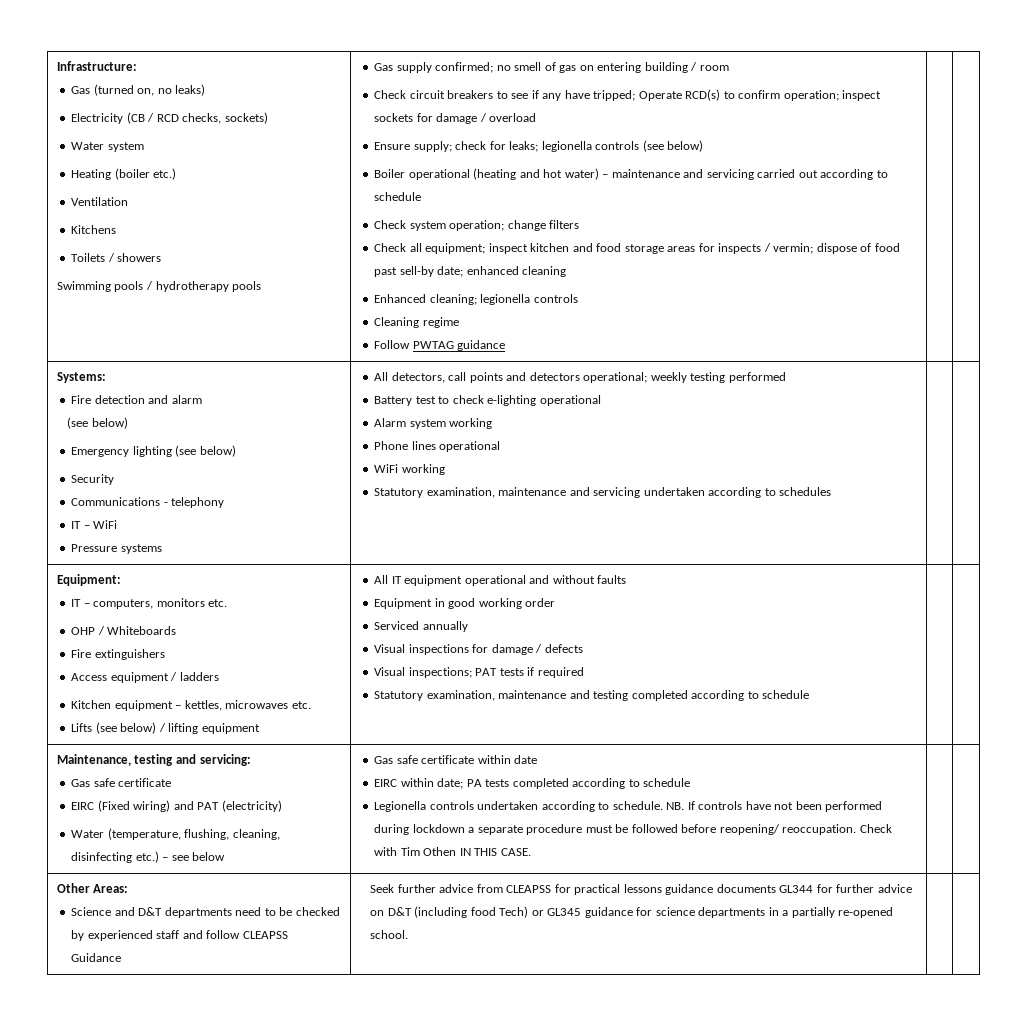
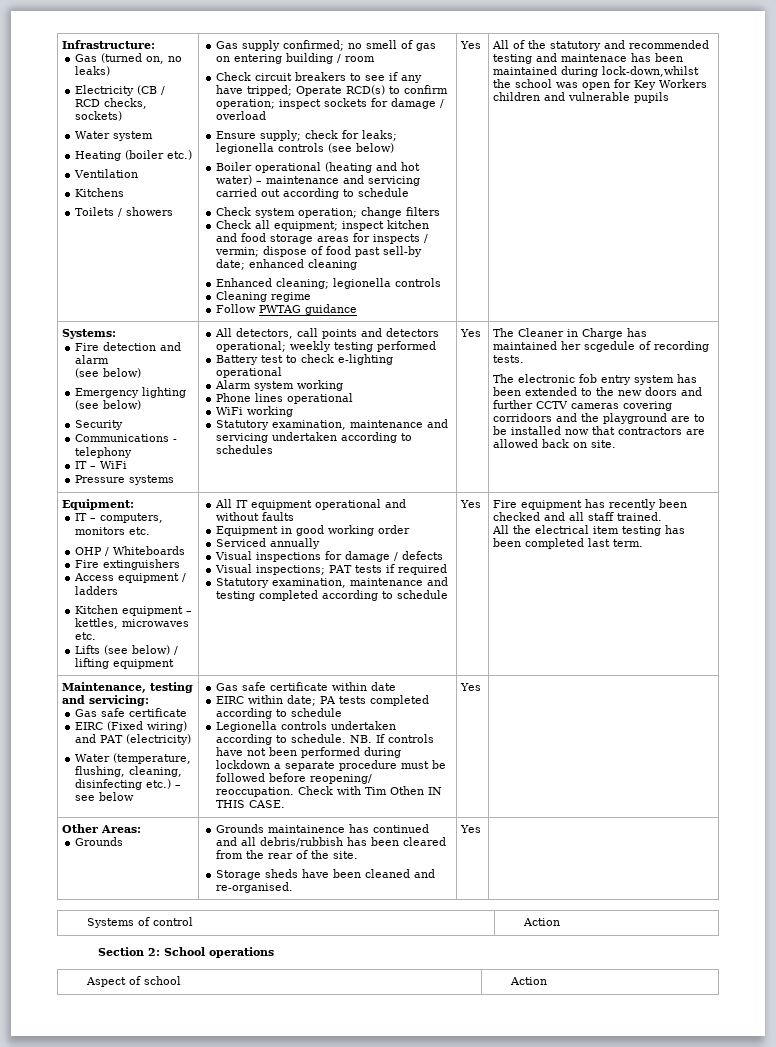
[56,281,262,292] // Swimming pools / hydrotherapy pools -> (173, 211) none
(506, 345) | -> [460,41,482,49] [492,40,710,51] [493,53,684,64] [493,66,700,77] [493,79,708,90] [493,92,670,103] Yes | All of the statutory and recommended testing and maintenace has been maintained during lock-down,whilst the school was open for Key Workers children and vulnerable pupils
(832, 491) | -> [460,329,482,337] [493,328,648,339] [493,341,710,352] [493,355,525,363] [493,374,698,385] [493,387,703,396] [493,400,673,411] [493,413,706,424] [493,426,706,435] [493,439,617,448] Yes | The Cleaner in Charge has maintained her scgedule of recording tests. // The electronic fob entry system has been extended to the new doors and further CCTV cameras covering corridoors and the playground are to be installed now that contractors are allowed back on site.
(810, 694) | -> [460,500,482,508] [493,499,688,510] [493,512,663,521] [492,525,686,536] [493,538,644,549] Yes | Fire equipment has recently been checked and all staff trained. // All the electrical item testing has been completed last term.
(531, 852) none -> [460,683,482,691] Yes
[71,907,340,918] [71,930,288,941] [71,953,122,962] [370,884,912,895] [370,906,894,918] [370,930,409,939] Science and D&T departments need to be checked by experienced staff and follow CLEAPSS Guidance | Seek further advice from CLEAPSS for practical lessons guidance documents GL344 for further advice on D&T (including food Tech) or GL345 guidance for science departments in a partially re-opened school. | | -> [74,837,123,846] [215,824,429,833] [215,837,446,847] [215,850,358,859] [215,869,435,880] [215,882,293,893] [460,825,482,833] [87,917,194,928] [523,918,561,926] [98,947,275,958] [86,976,182,987] [510,977,548,985] Grounds | Grounds maintainence has continued and all debris/rubbish has been cleared from the rear of the site. // Storage sheds have been cleaned and re-organised. | Yes | // Systems of control | Action // Section 2: School operations // Aspect of school | Action

